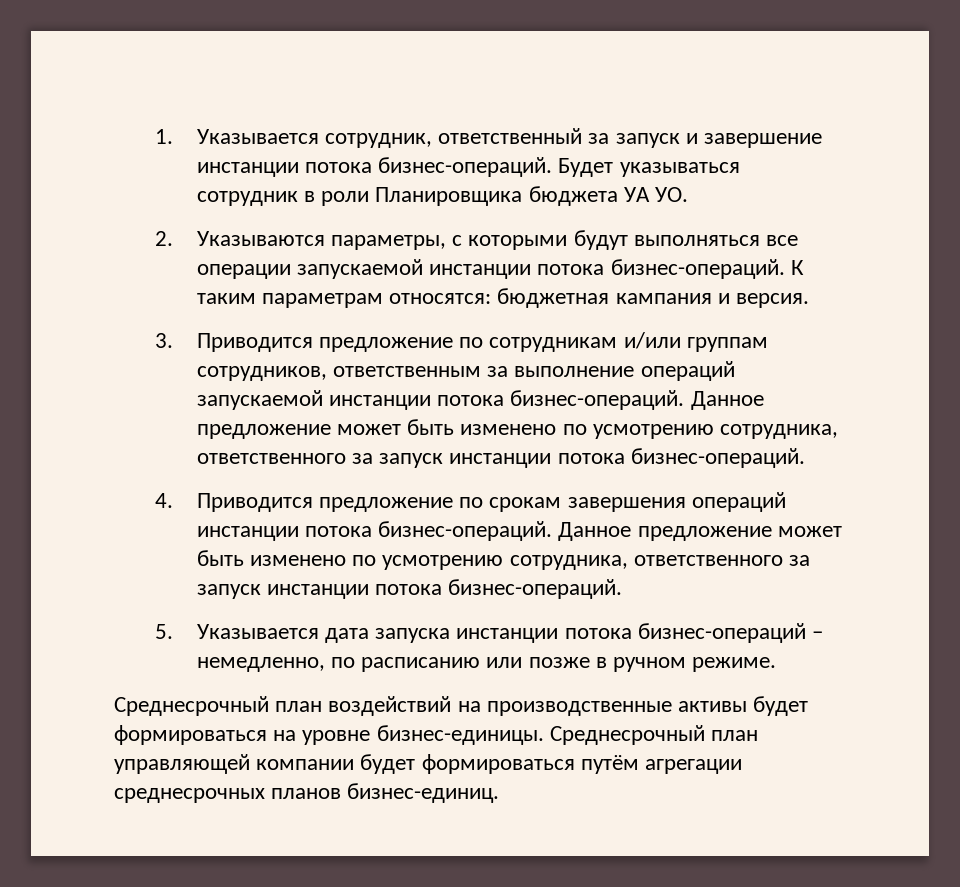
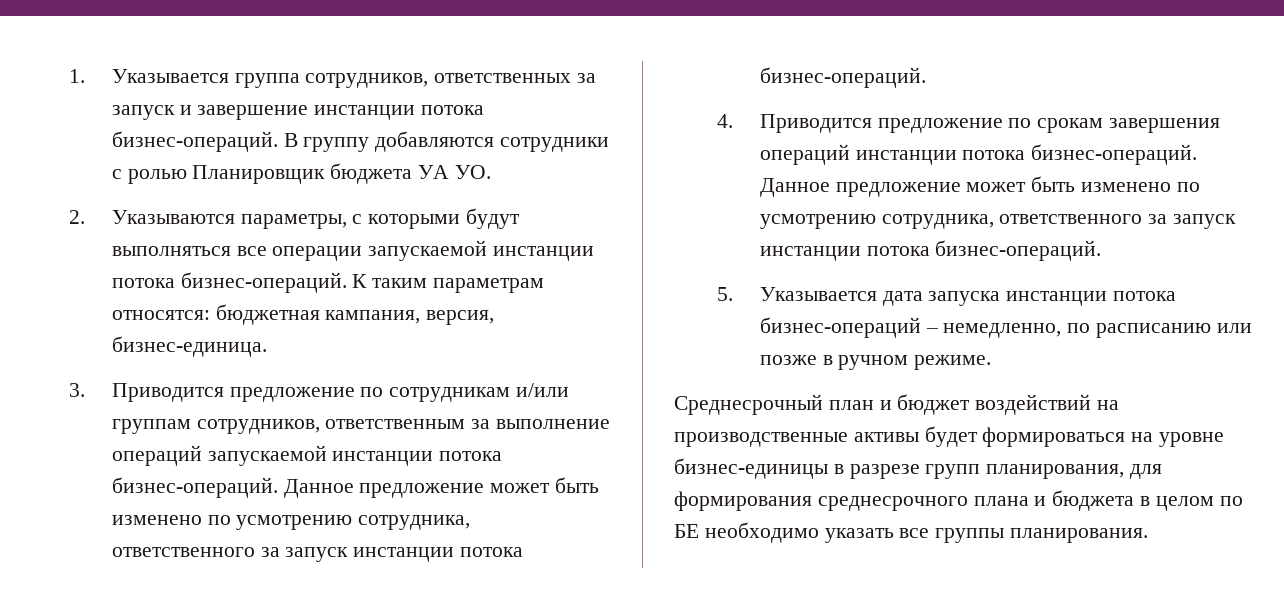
[325,128,583,148] сотрудник, ответственный -> [234,73,572,88] группа сотрудников, ответственных
[558,158,740,177] [196,187,523,206] Будет указываться сотрудник в роли Планировщика -> [283,131,609,152] [111,165,326,184] В группу добавляются сотрудники с ролью Планировщик
[615,293,810,308] кампания и версия. -> [325,310,495,325] [111,336,267,357] кампания, версия, бизнес-единица.
(323, 706) none -> [879,394,971,415] и бюджет
[376,725,759,745] [114,754,743,774] [114,783,500,803] бизнес-единицы. Среднесрочный план управляющей компании будет формироваться путём агрегации среднесрочных планов бизнес-единиц. -> [674,458,1163,479] [674,490,1243,511] [674,522,1149,543] бизнес-единицы в разрезе групп планирования, для формирования среднесрочного плана и бюджета в целом по БЕ необходимо указать все группы планирования.

